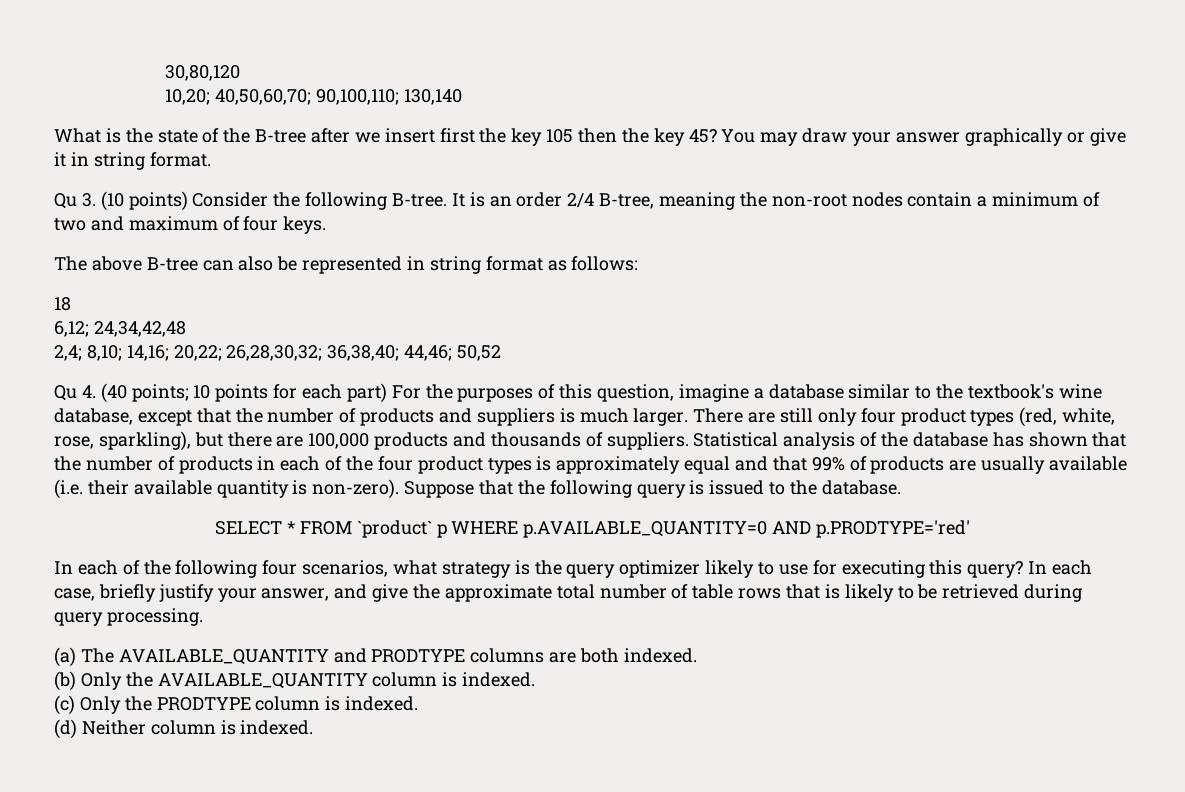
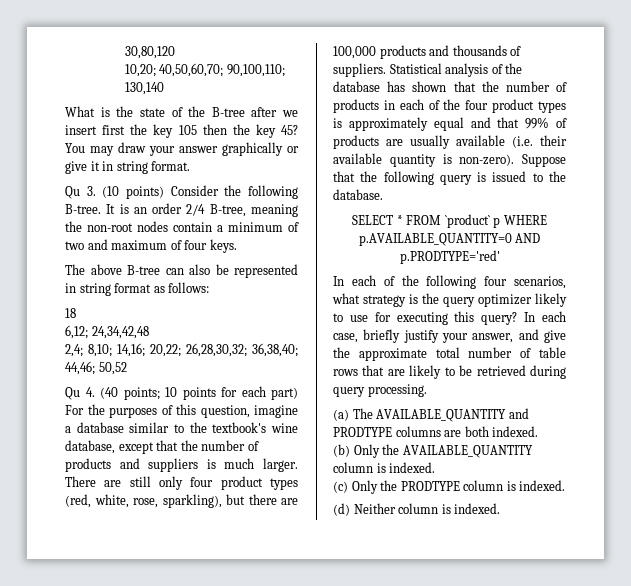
[824,584,840,599] is -> [387,369,405,376] are

